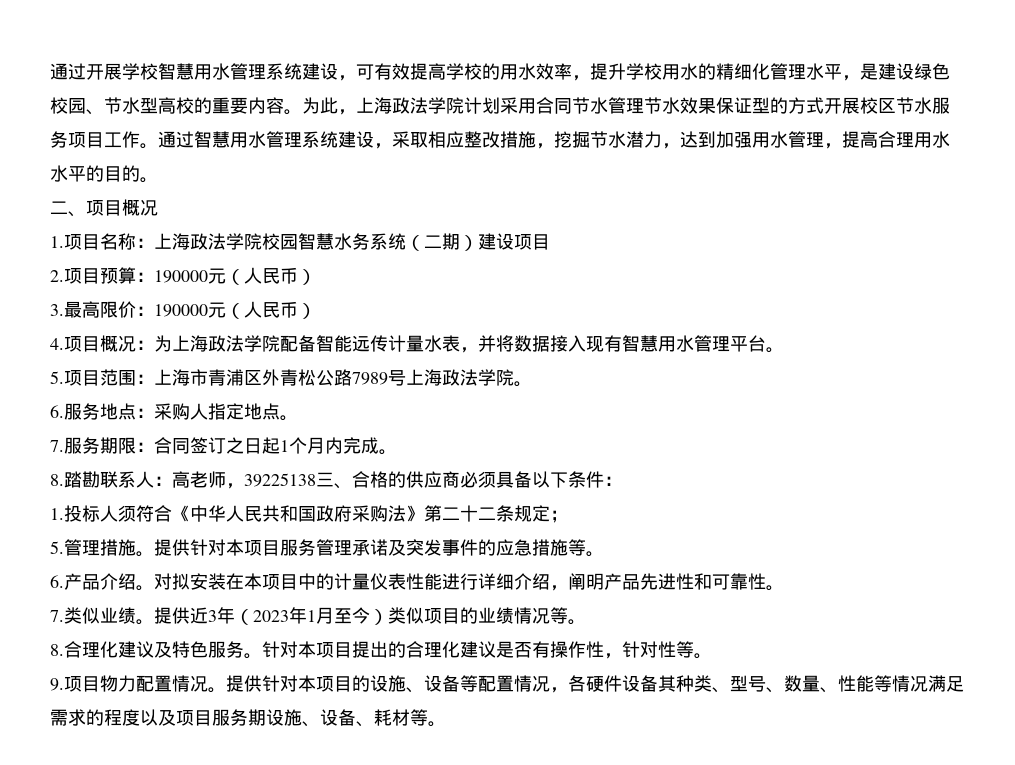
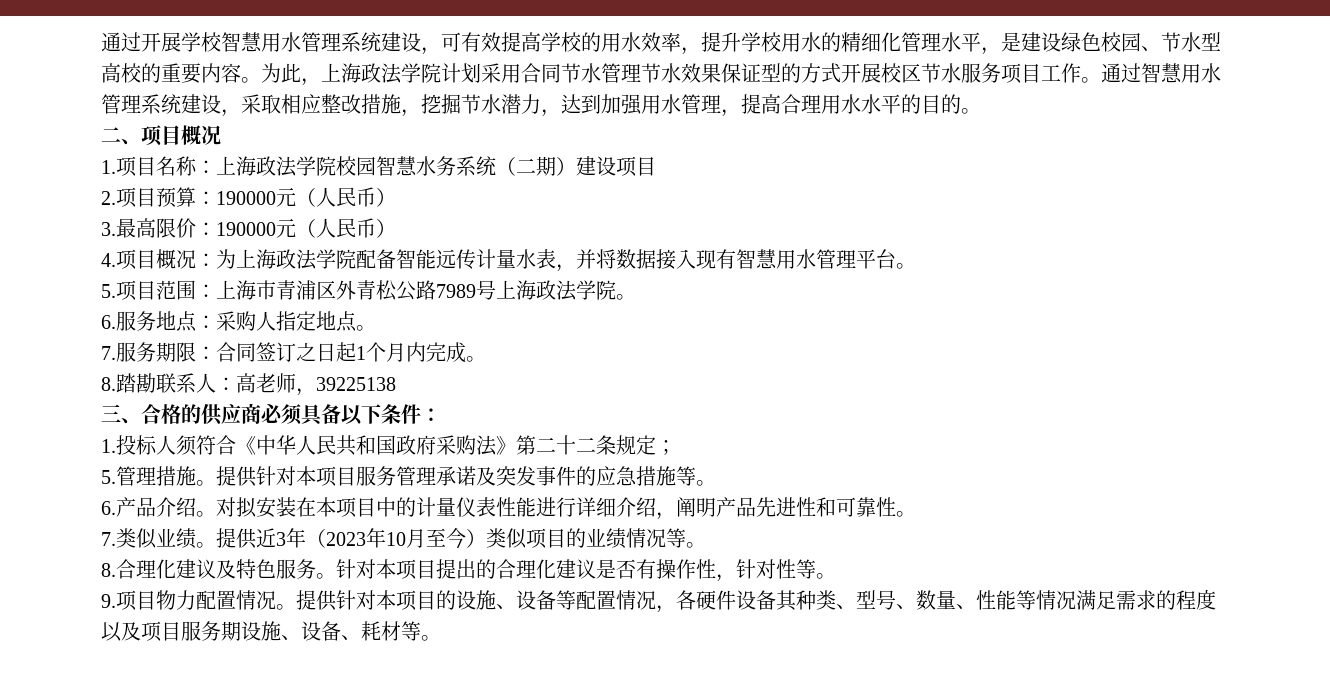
(316, 480) none -> (396, 384) //
[307,610,316,622] 1 -> [386,532,406,546] 10

